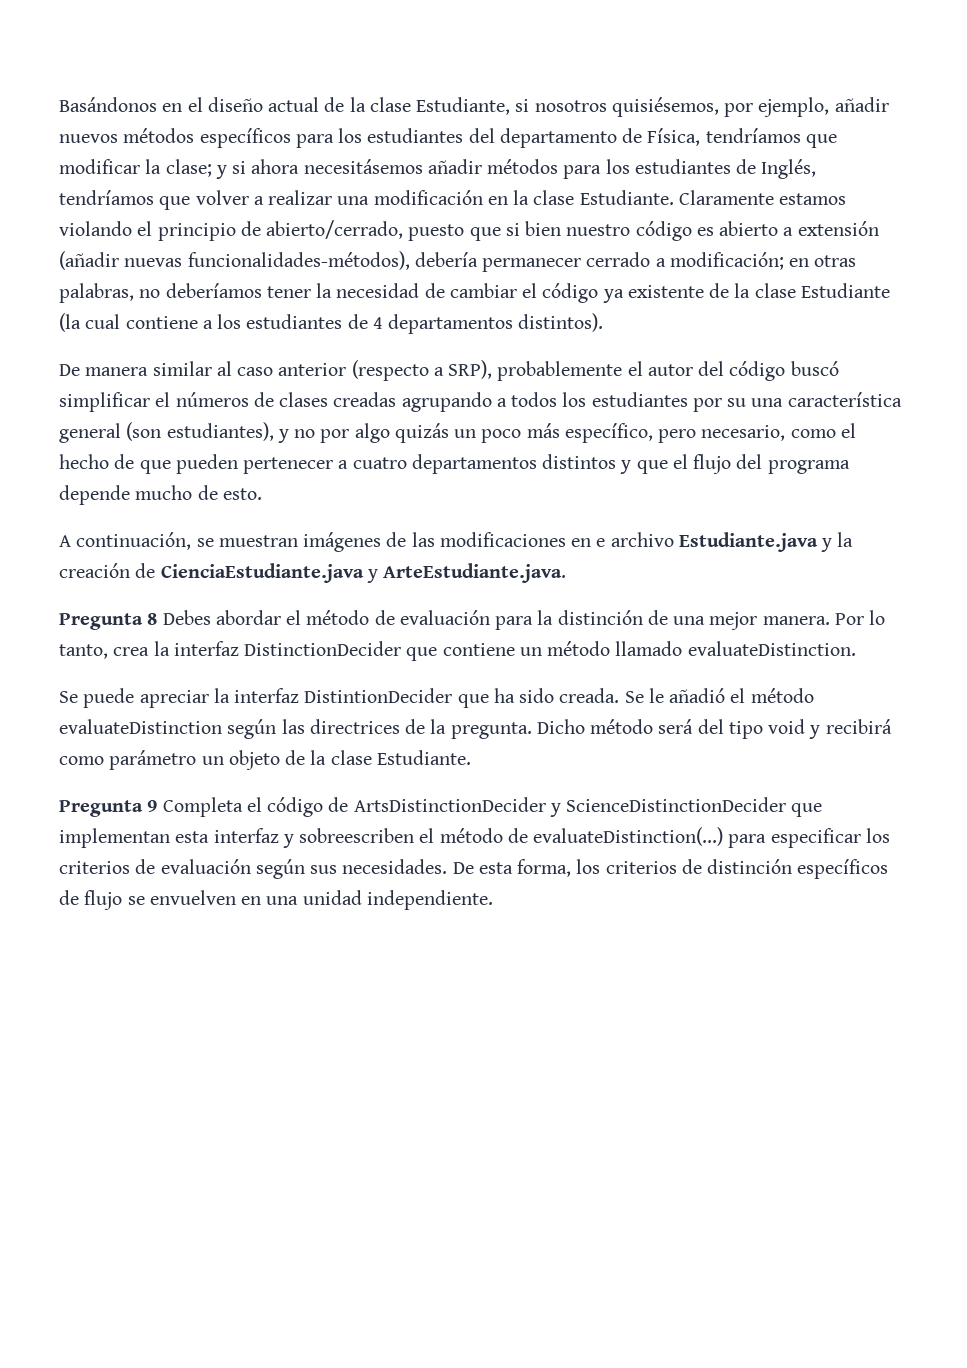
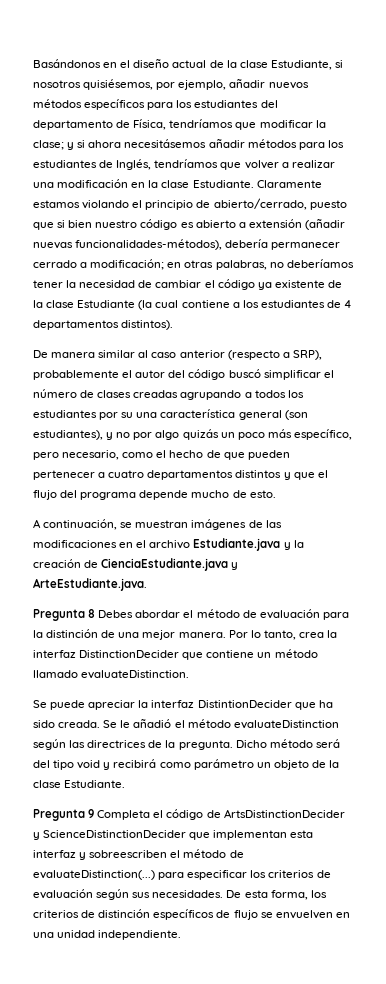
[175,392,249,407] números -> [33,389,77,398] número
[596,538,606,547] e -> [136,540,147,548] el

